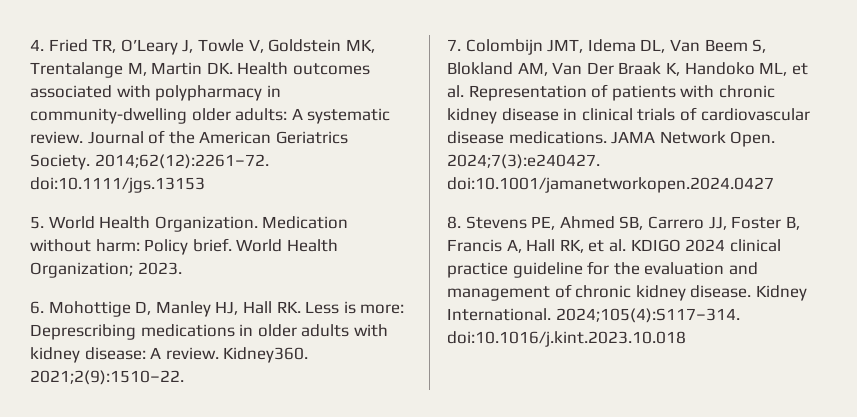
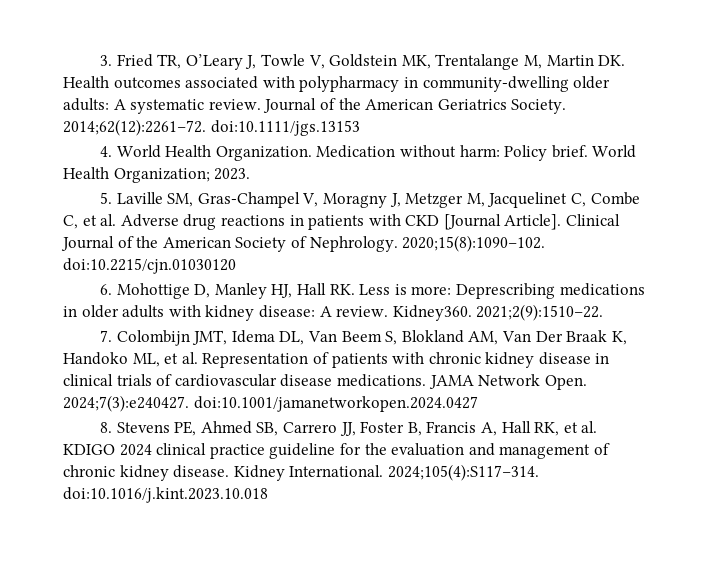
[30,39,44,51] 4. -> [100,55,113,66] 3.
[30,216,44,229] 5. -> [100,146,113,157] 4.
(182, 268) none -> [100,192,640,208] [63,214,621,230] [61,235,546,252] [63,258,236,274] // 5. Laville SM, Gras-Champel V, Moragny J, Metzger M, Jacquelinet C, Combe C, et al. Adverse drug reactions in patients with CKD [Journal Article]. Clinical Journal of the American Society of Nephrology. 2020;15(8):1090–102. doi:10.2215/cjn.01030120

